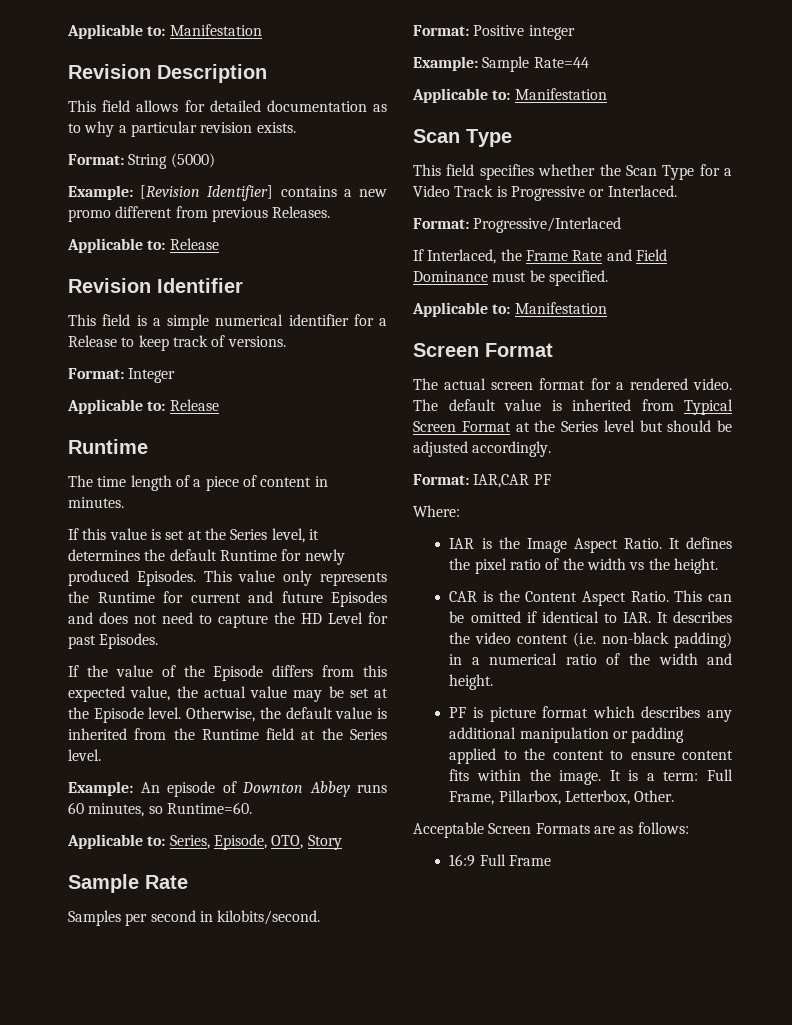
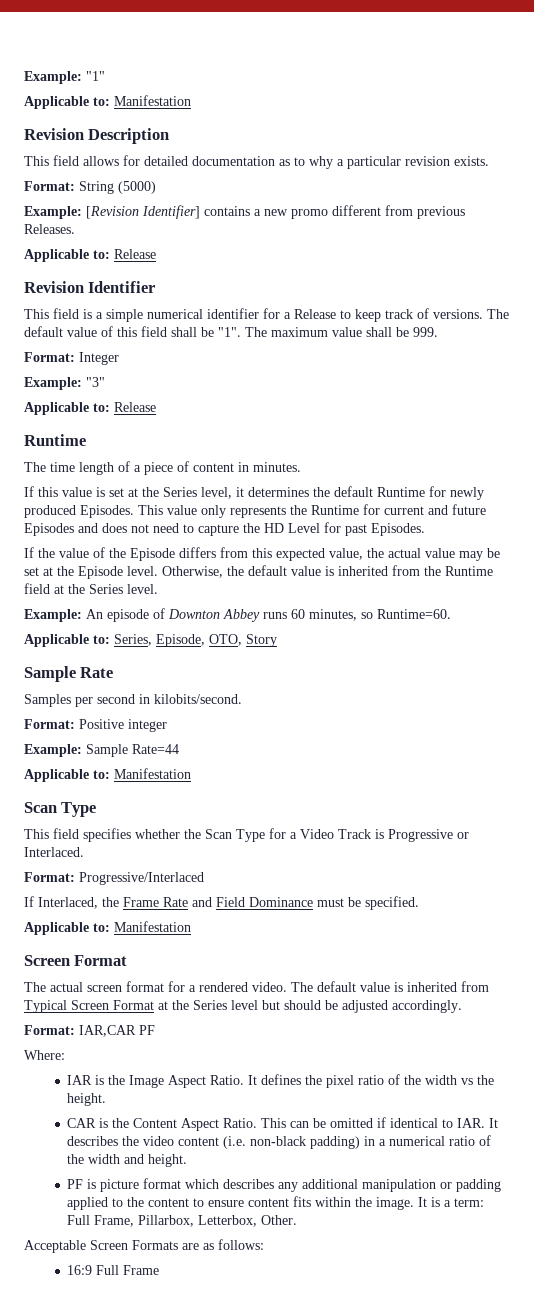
(67, 31) none -> [24,71,105,84] Example: "1" //
(286, 341) none -> [487,309,509,319] [24,326,438,337] The default value of this field shall be "1". The maximum value shall be 999.
(176, 375) none -> [24,377,105,390] // Example: "3"

